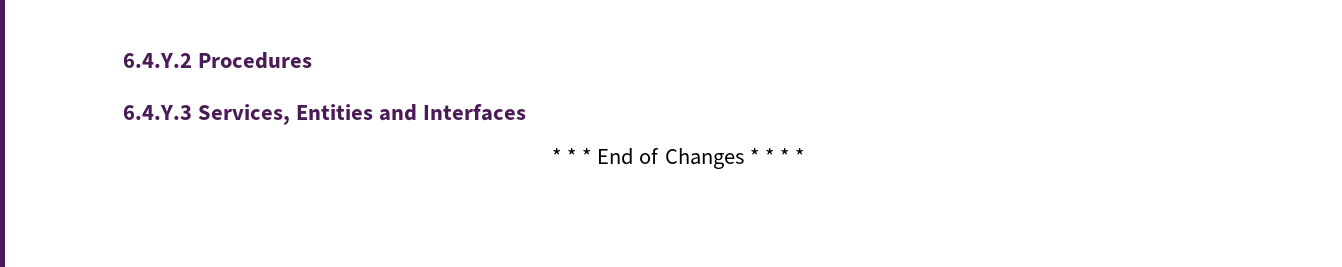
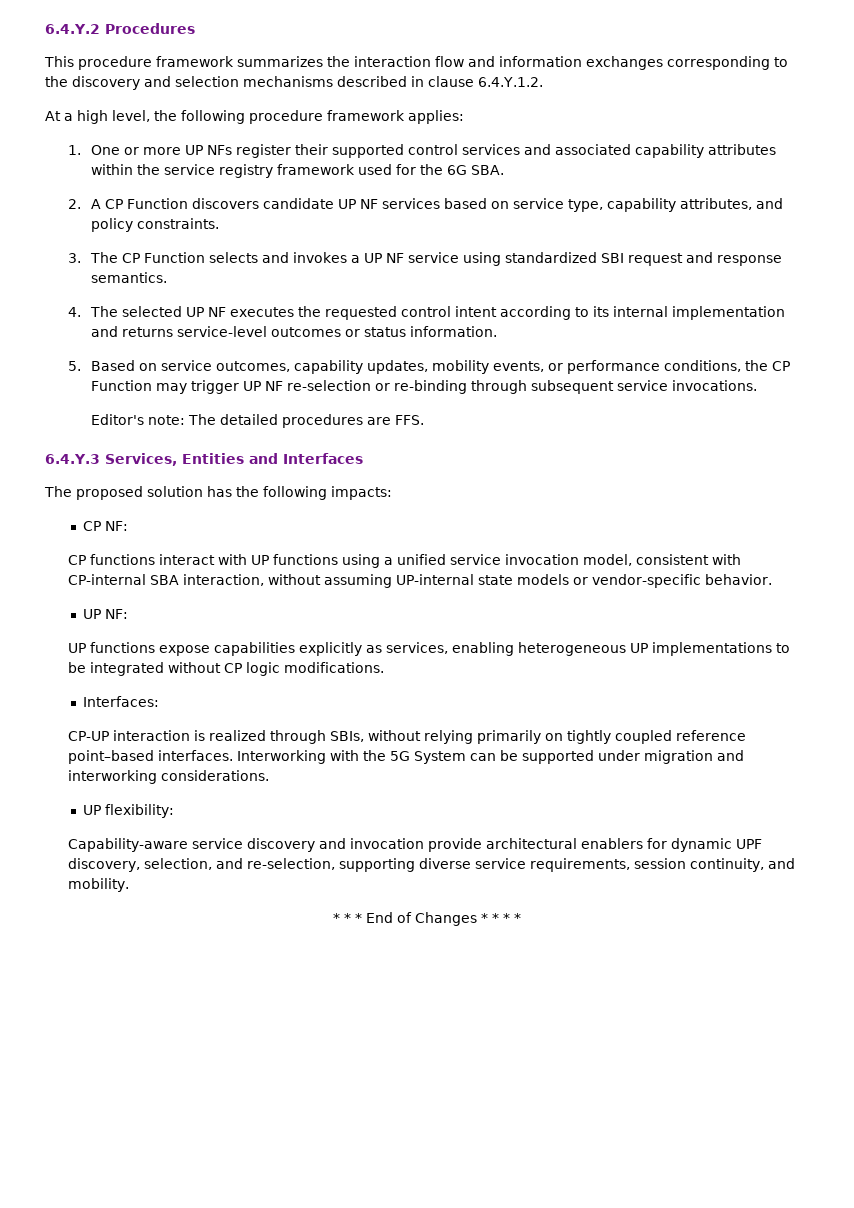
(313, 60) none -> [44,56,788,70] [45,76,543,90] [45,110,464,124] [68,144,777,158] [91,164,505,178] [68,198,784,212] [91,218,220,232] [68,252,783,266] [91,272,168,283] [68,306,786,320] [91,326,498,337] [68,360,791,374] [91,380,758,394] [91,414,425,428] // This procedure framework summarizes the interaction flow and information exchanges corresponding to the discovery and selection mechanisms described in clause 6.4.Y.1.2. // At a high level, the following procedure framework applies: // 1. One or more UP NFs register their supported control services and associated capability attributes within the service registry framework used for the 6G SBA. // 2. A CP Function discovers candidate UP NF services based on service type, capability attributes, and policy constraints. // 3. The CP Function selects and invokes a UP NF service using standardized SBI request and response semantics. // 4. The selected UP NF executes the requested control intent according to its internal implementation and returns service-level outcomes or status information. // 5. Based on service outcomes, capability updates, mobility events, or performance conditions, the CP Function may trigger UP NF re-selection or re-binding through subsequent service invocations. // Editor's note: The detailed procedures are FFS.
(527, 112) none -> [44,486,392,500] [82,521,128,531] [68,554,742,568] [68,574,773,588] [82,609,128,619] [68,642,791,656] [68,662,385,676] [82,696,159,707] [68,730,747,744] [68,750,745,764] [68,770,270,784] [82,804,174,818] [68,838,763,852] [68,858,796,872] [68,878,130,892] // The proposed solution has the following impacts: // CP NF: // CP functions interact with UP functions using a unified service invocation model, consistent with CP-internal SBA interaction, without assuming UP-internal state models or vendor-specific behavior. // UP NF: // UP functions expose capabilities explicitly as services, enabling heterogeneous UP implementations to be integrated without CP logic modifications. // Interfaces: // CP-UP interaction is realized through SBIs, without relying primarily on tightly coupled reference point–based interfaces. Interworking with the 5G System can be supported under migration and interworking considerations. // UP flexibility: // Capability-aware service discovery and invocation provide architectural enablers for dynamic UPF discovery, selection, and re-selection, supporting diverse service requirements, session continuity, and mobility.

